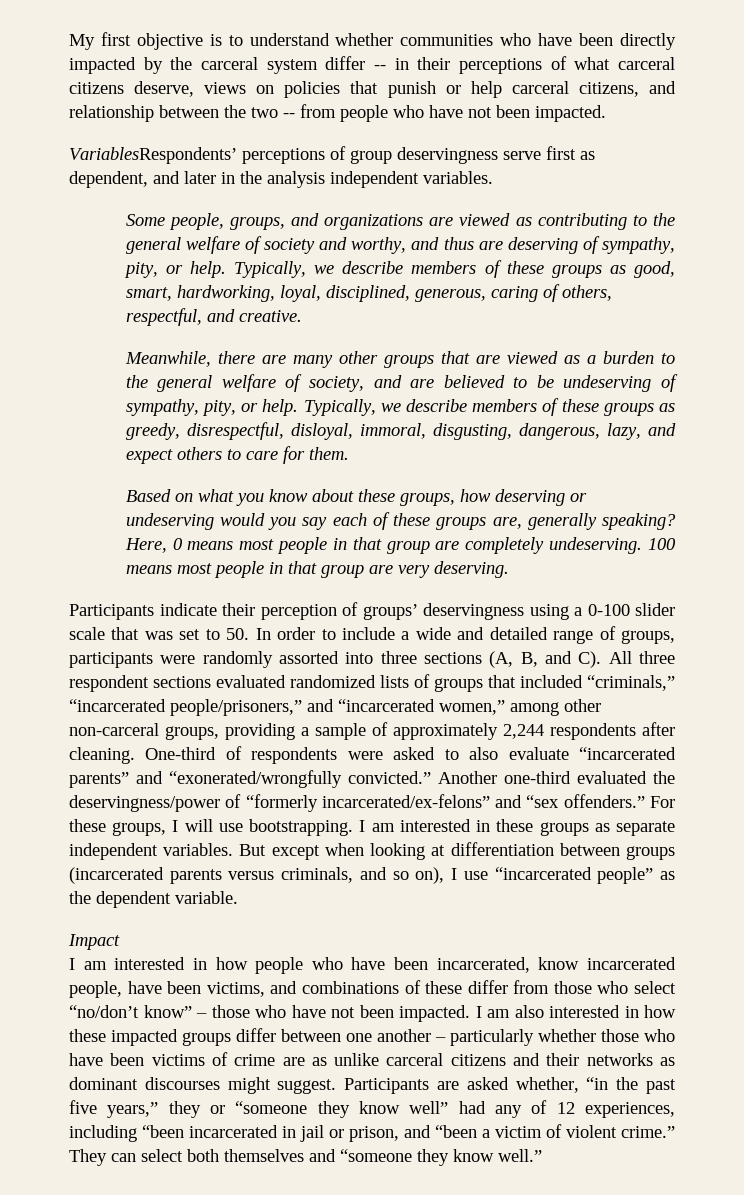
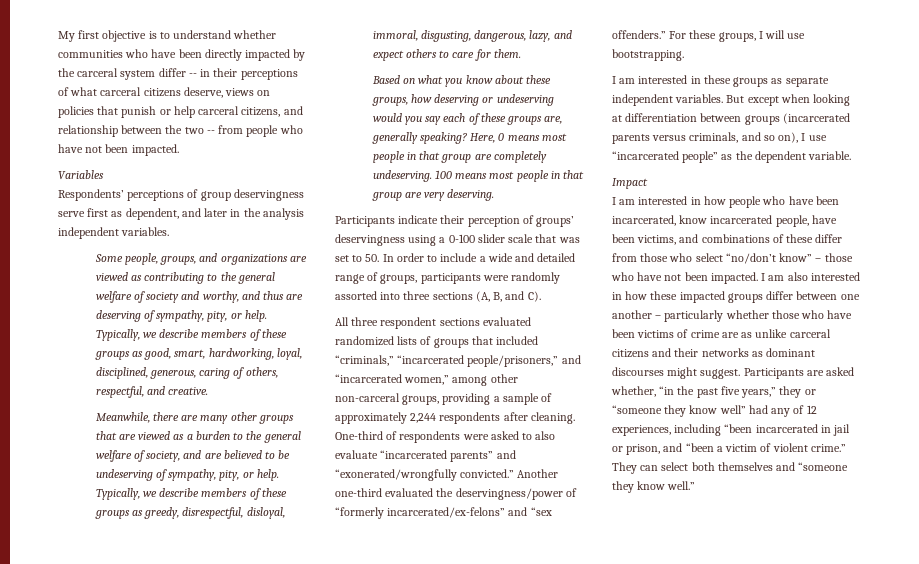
[69,147,237,164] VariablesRespondents’ -> [58,170,104,180] [58,189,124,201] Variables // Respondents’
(602, 659) none -> (541, 296) //
(354, 827) none -> (684, 55) //

